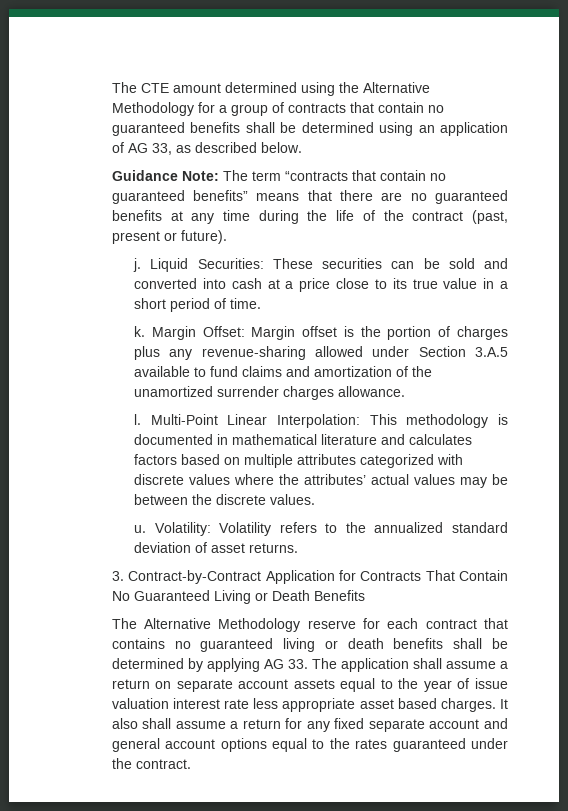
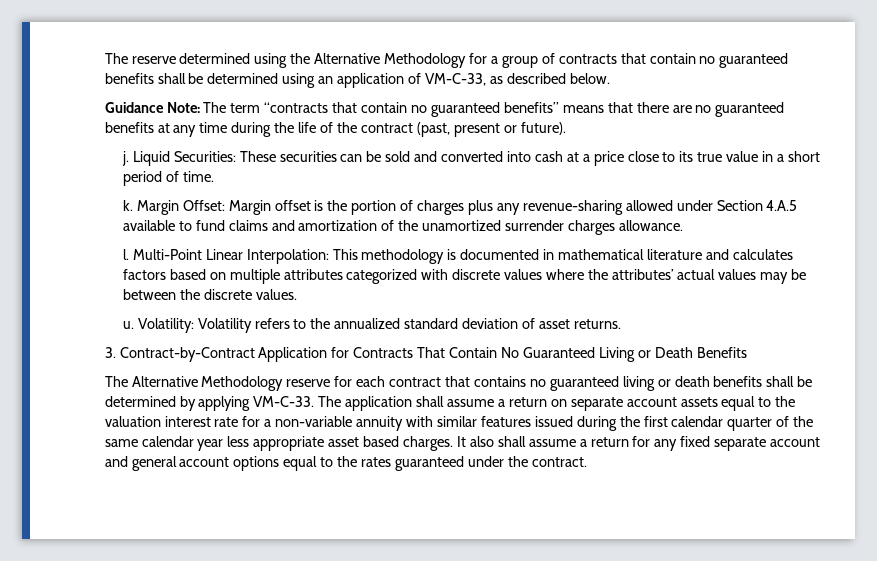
[111,82,221,93] The CTE amount -> [104,53,176,64] The reserve
[127,143,172,155] AG 33, -> [424,73,486,86] VM-C-33,
[475,347,508,357] 3.A.5 -> [766,200,798,211] 4.A.5
[263,659,308,669] AG 33. -> [253,396,315,407] VM-C-33.
[423,678,508,692] [111,698,250,709] year of issue valuation interest rate -> [104,416,814,431] [104,436,224,451] valuation interest rate for a non-variable annuity with similar features issued during the first calendar quarter of the same calendar year

